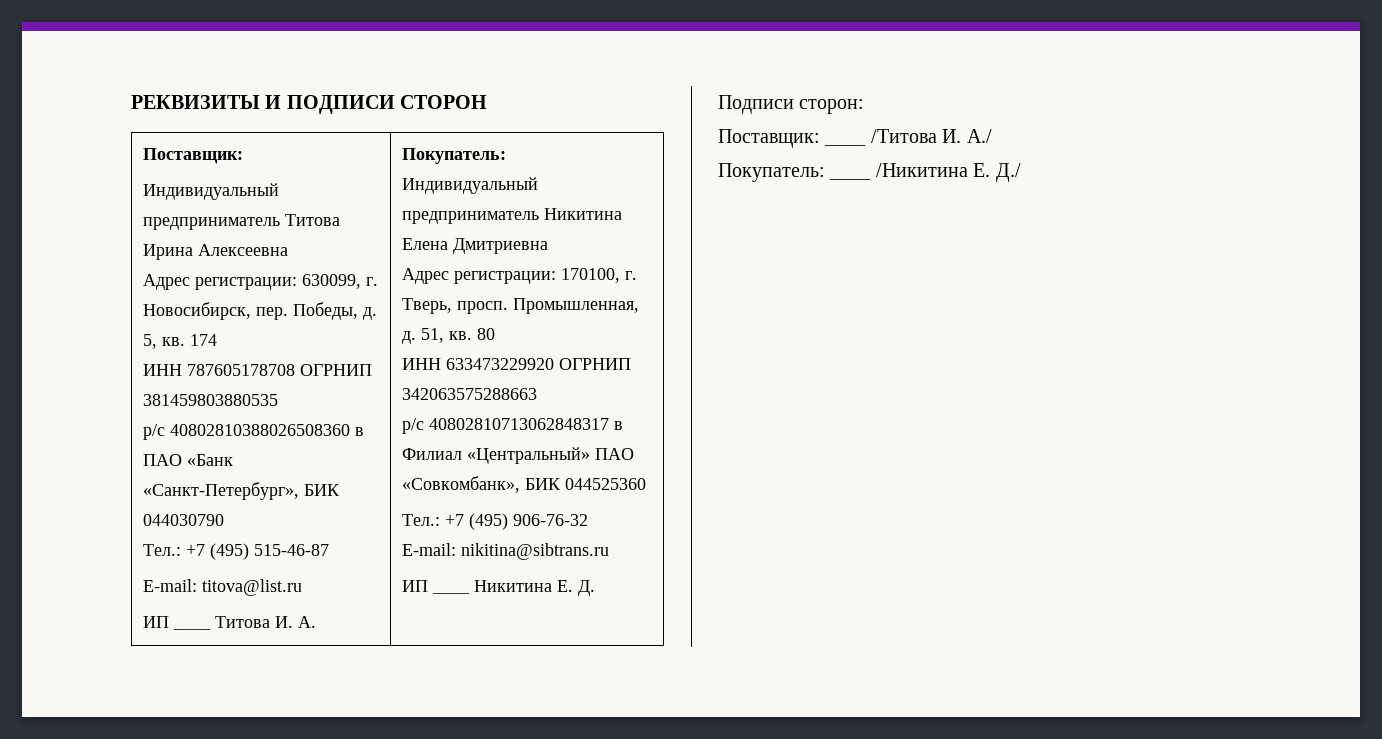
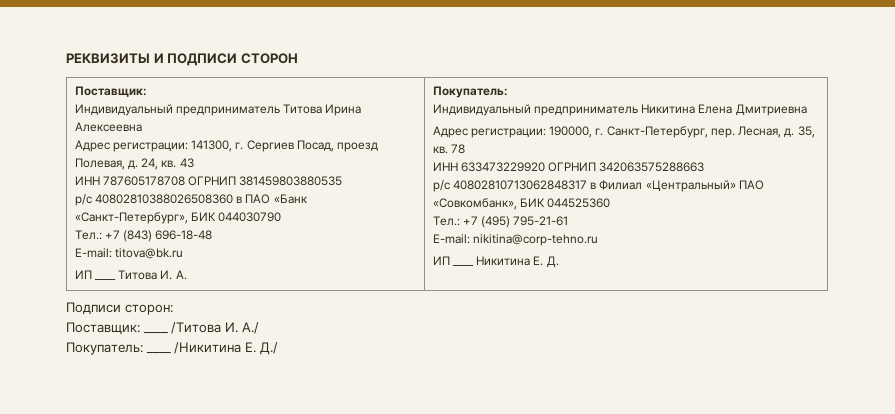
[301,274,378,289] [142,302,377,320] [142,334,217,349] 630099, г. Новосибирск, пер. Победы, д. 5, кв. 174 -> [191,140,379,152] [74,158,194,170] 141300, г. Сергиев Посад, проезд Полевая, д. 24, кв. 43
[209,543,329,560] [142,579,302,596] (495) 515-46-87 // E-mail: titova@list.ru -> [123,230,213,242] [74,248,183,259] (843) 696-18-48 // E-mail: titova@bk.ru
[560,268,637,283] [401,298,639,314] [401,328,495,344] 170100, г. Тверь, просп. Промышленная, д. 51, кв. 80 -> [549,126,815,138] [432,144,465,154] 190000, г. Санкт-Петербург, пер. Лесная, д. 35, кв. 78
[512,514,588,526] [401,543,609,560] 906-76-32 // E-mail: nikitina@sibtrans.ru -> [513,216,569,226] [432,234,598,246] 795-21-61 // E-mail: nikitina@corp-tehno.ru

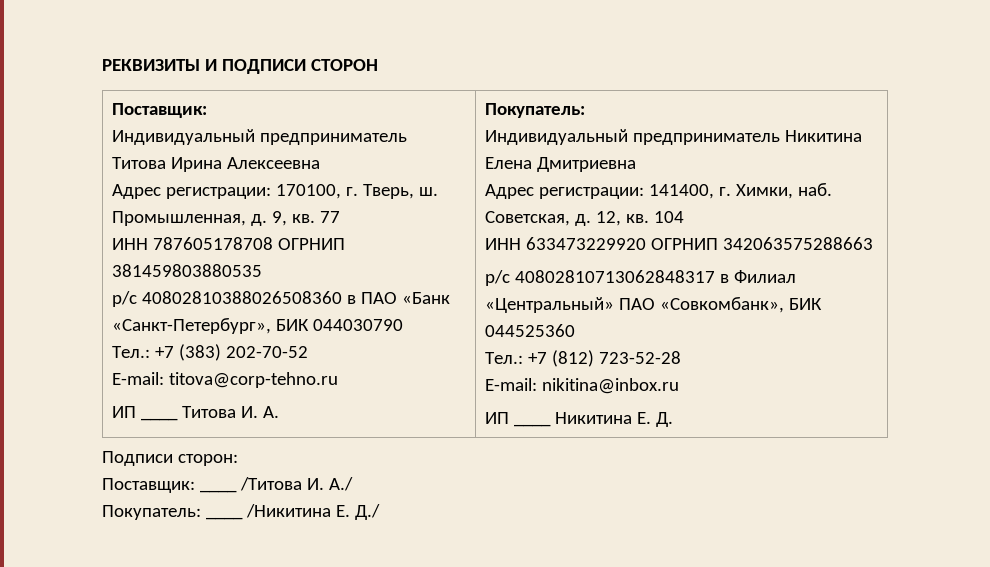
[191,140,379,152] [74,158,194,170] 141300, г. Сергиев Посад, проезд Полевая, д. 24, кв. 43 -> [276,184,439,199] [112,211,341,226] 170100, г. Тверь, ш. Промышленная, д. 9, кв. 77
[123,230,213,242] [74,248,183,259] (843) 696-18-48 // E-mail: titova@bk.ru -> [179,344,309,361] [112,372,339,388] (383) 202-70-52 // E-mail: titova@corp-tehno.ru
[549,126,815,138] [432,144,465,154] 190000, г. Санкт-Петербург, пер. Лесная, д. 35, кв. 78 -> [649,183,833,199] [485,211,685,226] 141400, г. Химки, наб. Советская, д. 12, кв. 104
[481,216,569,228] [432,234,598,246] (495) 795-21-61 // E-mail: nikitina@corp-tehno.ru -> [552,350,682,367] [485,378,680,394] (812) 723-52-28 // E-mail: nikitina@inbox.ru

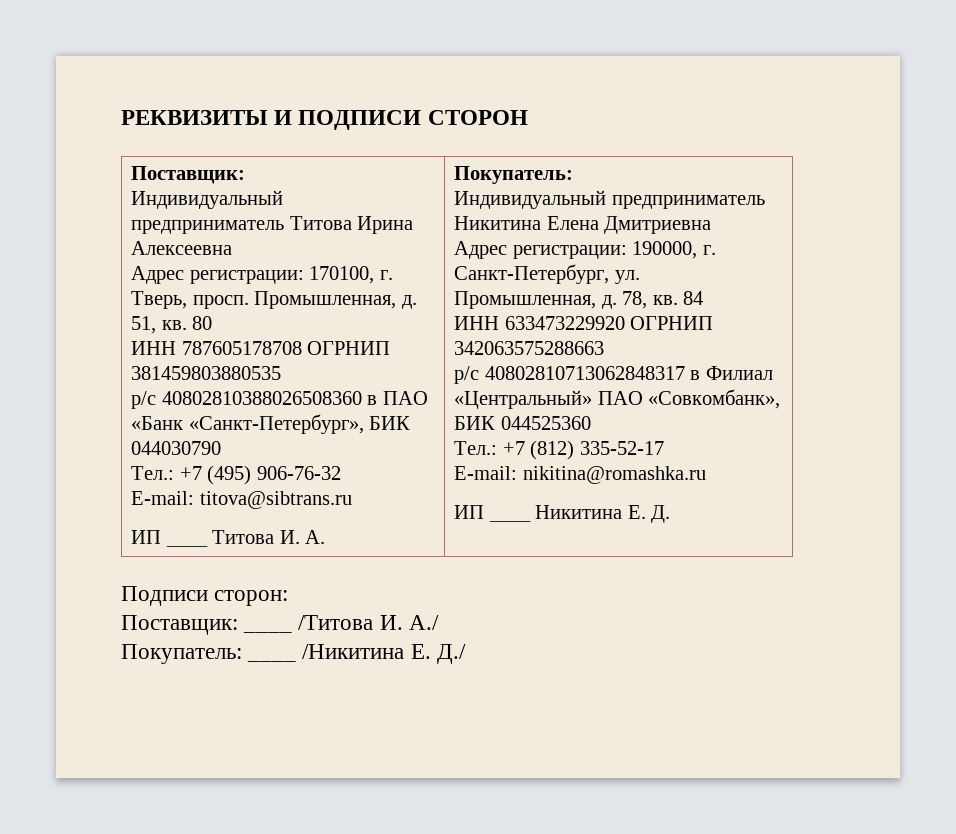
[419,187,439,196] [112,211,341,226] ш. Промышленная, д. 9, кв. 77 -> [192,291,417,309] [131,316,213,334] просп. Промышленная, д. 51, кв. 80
[179,344,309,361] [112,372,339,388] (383) 202-70-52 // E-mail: titova@corp-tehno.ru -> [207,465,341,485] [131,491,352,509] (495) 906-76-32 // E-mail: titova@sibtrans.ru
[649,183,833,199] [485,211,685,226] 141400, г. Химки, наб. Советская, д. 12, кв. 104 -> [632,241,716,259] [454,264,640,284] [454,291,704,309] 190000, г. Санкт-Петербург, ул. Промышленная, д. 78, кв. 84
[599,351,682,364] [485,378,680,394] 723-52-28 // E-mail: nikitina@inbox.ru -> [579,441,664,455] [454,466,706,484] 335-52-17 // E-mail: nikitina@romashka.ru

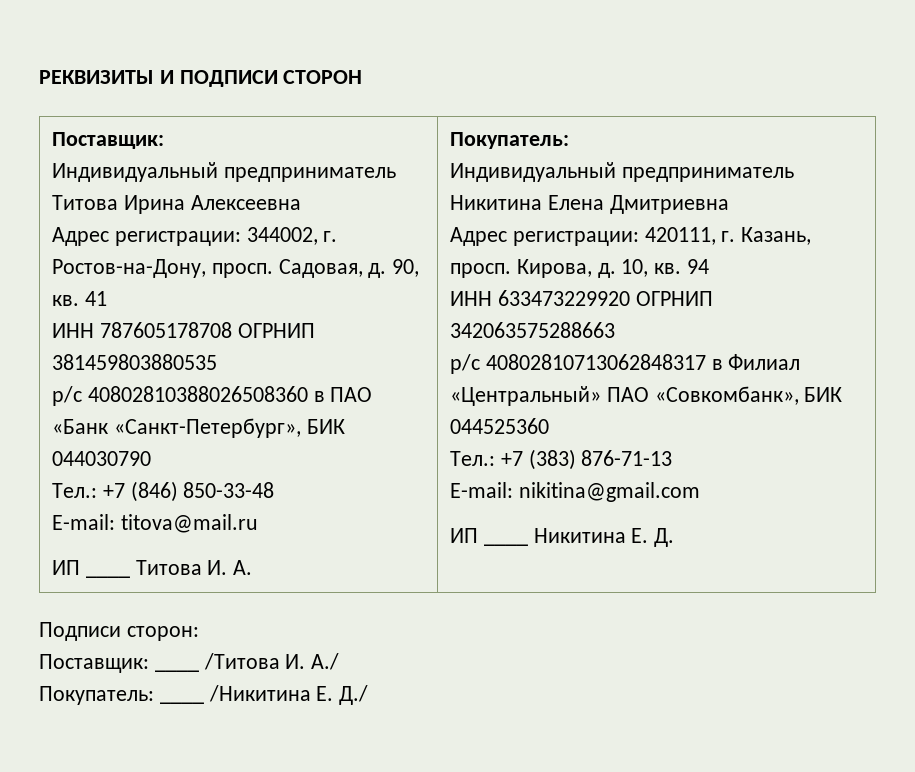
[309,266,393,284] [131,291,417,309] [131,316,213,334] 170100, г. Тверь, просп. Промышленная, д. 51, кв. 80 -> [246,227,338,245] [51,259,420,278] [51,291,107,306] 344002, г. Ростов-на-Дону, просп. Садовая, д. 90, кв. 41
[207,465,341,485] [131,491,352,509] (495) 906-76-32 // E-mail: titova@sibtrans.ru -> [130,481,275,502] [51,514,258,533] (846) 850-33-48 // E-mail: titova@mail.ru
[632,241,716,259] [454,264,640,284] [454,291,704,309] 190000, г. Санкт-Петербург, ул. Промышленная, д. 78, кв. 84 -> [644,227,812,245] [449,259,709,278] 420111, г. Казань, просп. Кирова, д. 10, кв. 94
[530,440,664,460] [454,466,706,484] (812) 335-52-17 // E-mail: nikitina@romashka.ru -> [528,449,673,470] [449,482,700,502] (383) 876-71-13 // E-mail: nikitina@gmail.com

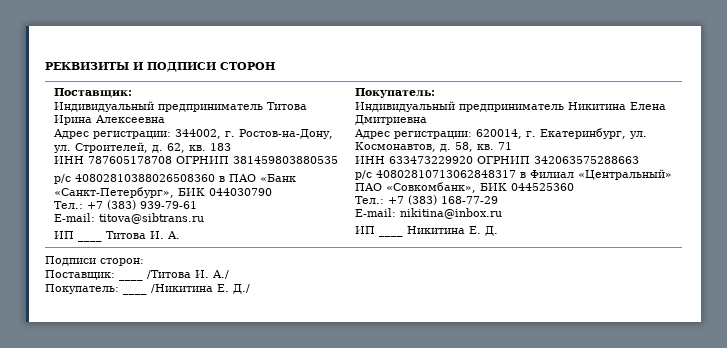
[211,259,420,278] [51,291,107,306] просп. Садовая, д. 90, кв. 41 -> [53,142,231,153] ул. Строителей, д. 62, кв. 183
[130,481,275,502] [51,514,258,533] (846) 850-33-48 // E-mail: titova@mail.ru -> [106,200,197,210] [53,213,204,224] (383) 939-79-61 // E-mail: titova@sibtrans.ru
[644,227,812,245] [449,259,709,278] 420111, г. Казань, просп. Кирова, д. 10, кв. 94 -> [475,128,647,139] [354,142,512,152] 620014, г. Екатеринбург, ул. Космонавтов, д. 58, кв. 71
[581,450,673,466] [449,482,700,502] 876-71-13 // E-mail: nikitina@gmail.com -> [440,196,498,204] [354,208,502,219] 168-77-29 // E-mail: nikitina@inbox.ru

